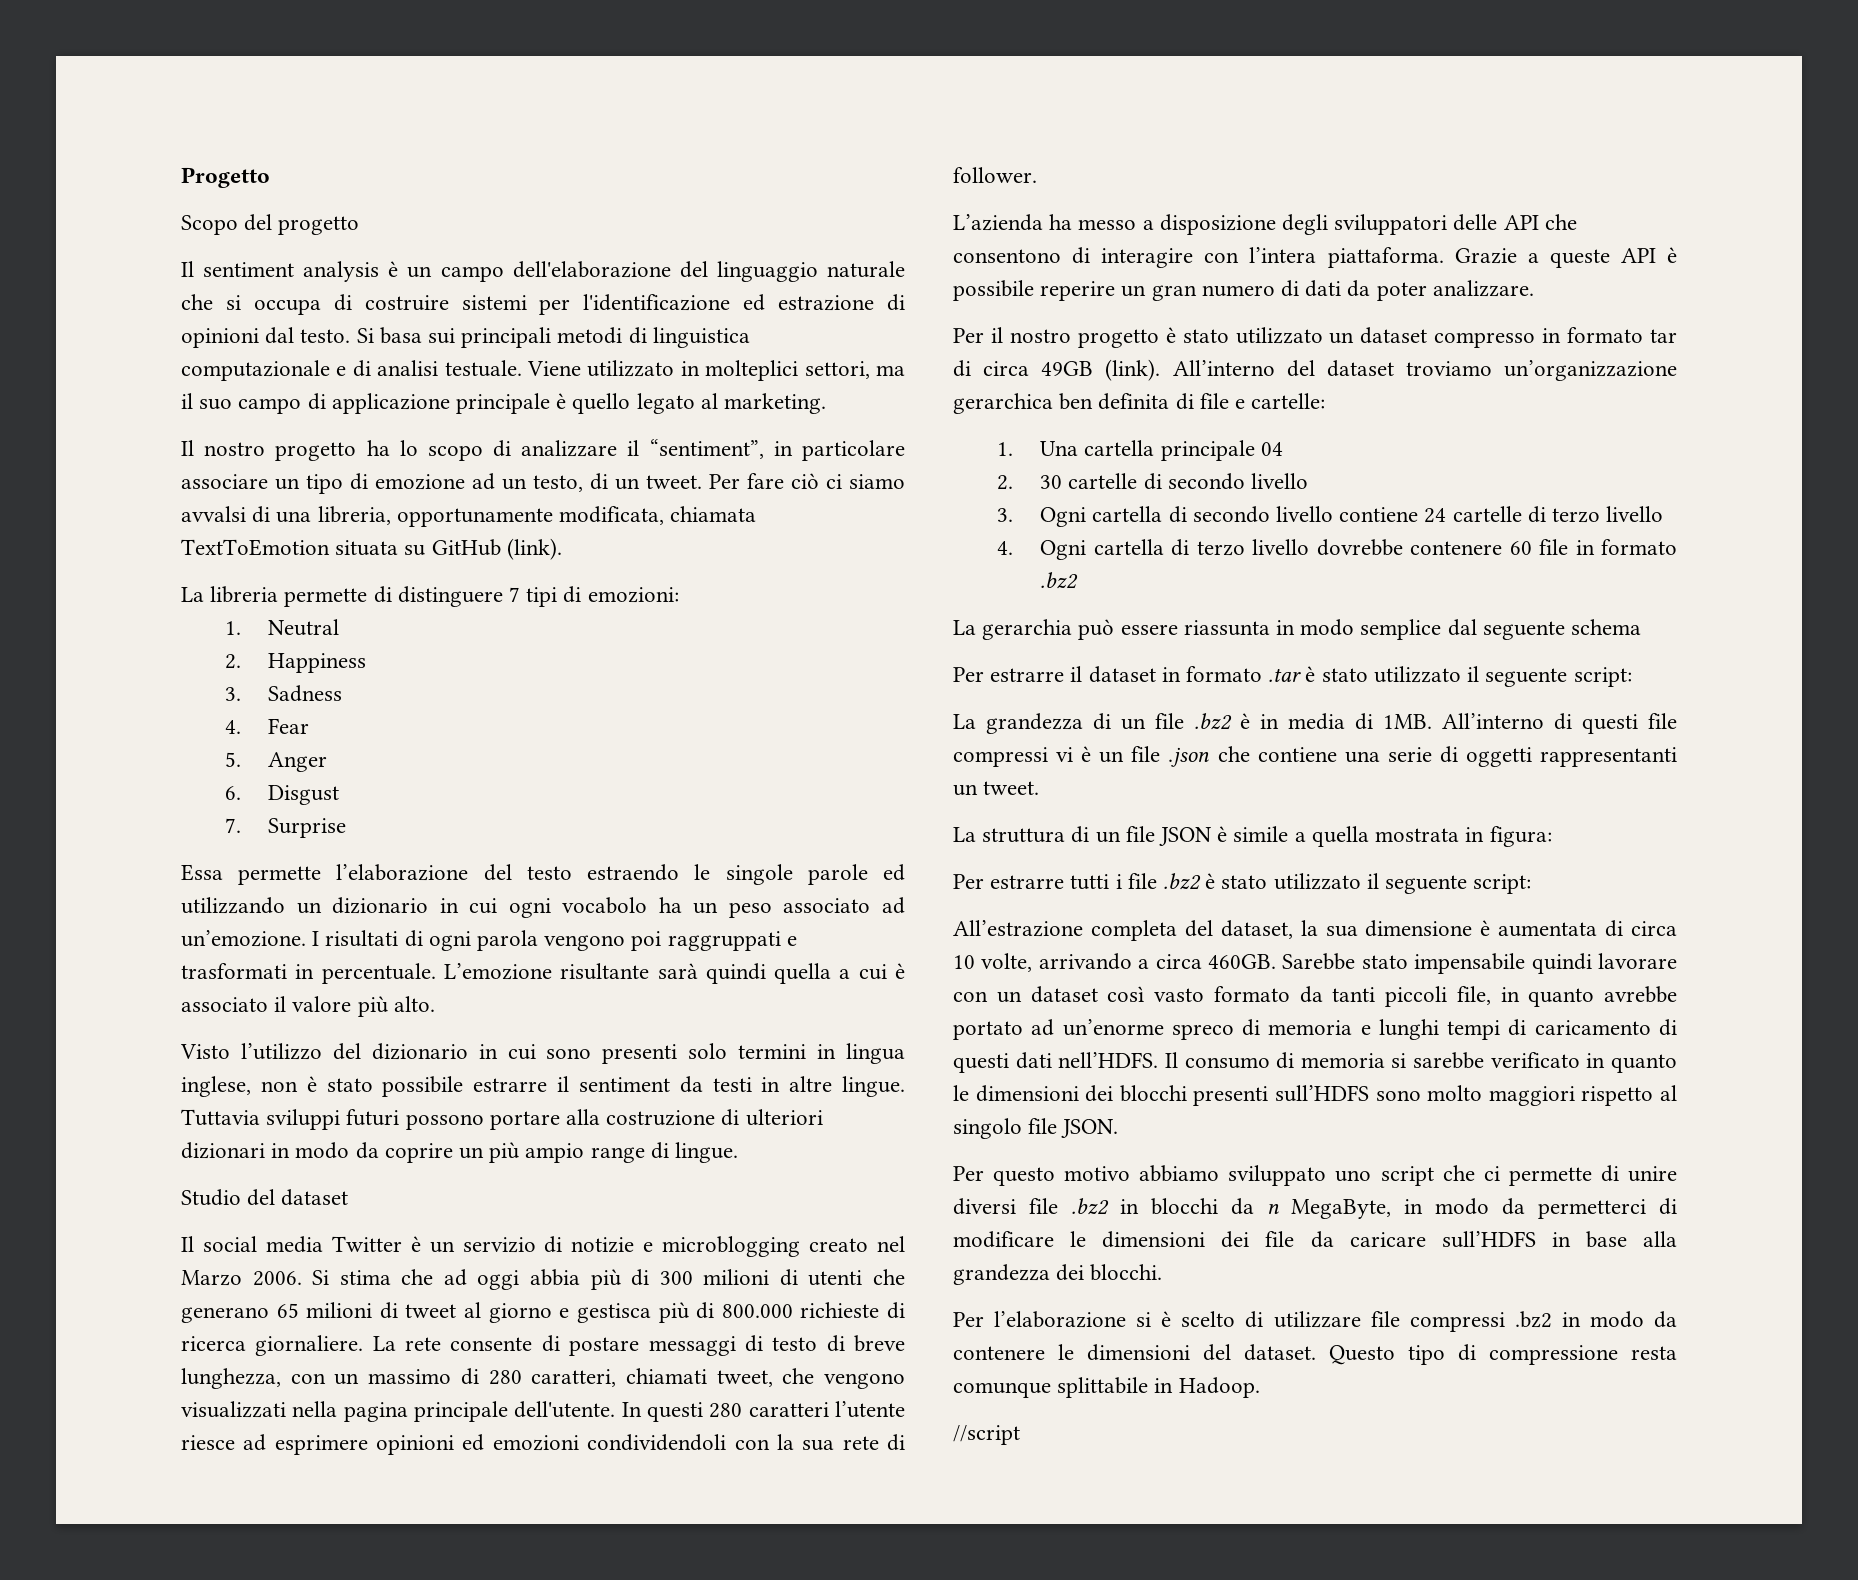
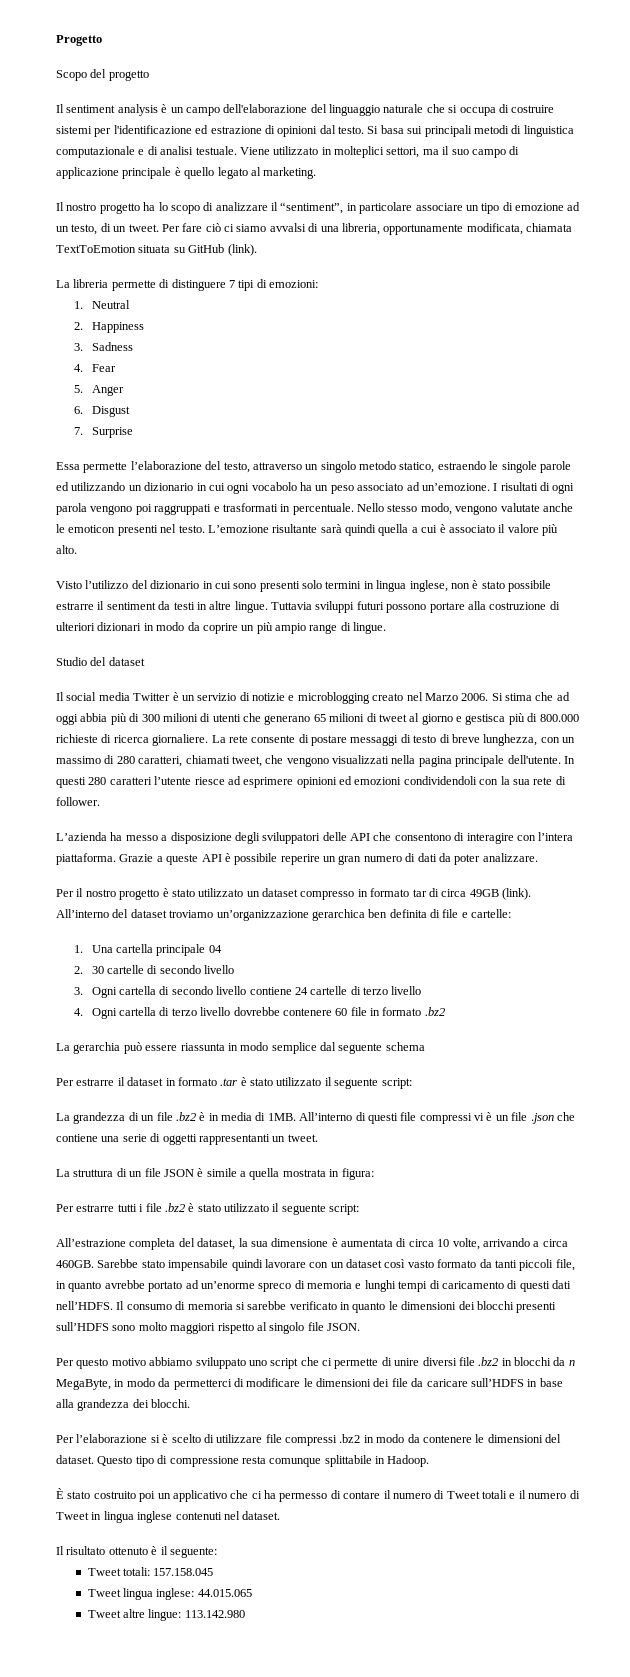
[526,866,572,880] testo -> [223,461,435,473] testo, attraverso un singolo metodo statico,
(436, 973) none -> [357,503,573,515] [56,524,205,536] Nello stesso modo, vengono valutate anche le emoticon presenti nel testo.
[953,1425,1020,1445] //script -> [56,1488,580,1502] [56,1511,281,1523] [56,1546,217,1558] [87,1567,214,1576] [87,1588,252,1600] [87,1609,245,1621] È stato costruito poi un applicativo che ci ha permesso di contare il numero di Tweet totali e il numero di Tweet in lingua inglese contenuti nel dataset. // Il risultato ottenuto è il seguente: // Tweet totali: 157.158.045 // Tweet lingua inglese: 44.015.065 // Tweet altre lingue: 113.142.980

